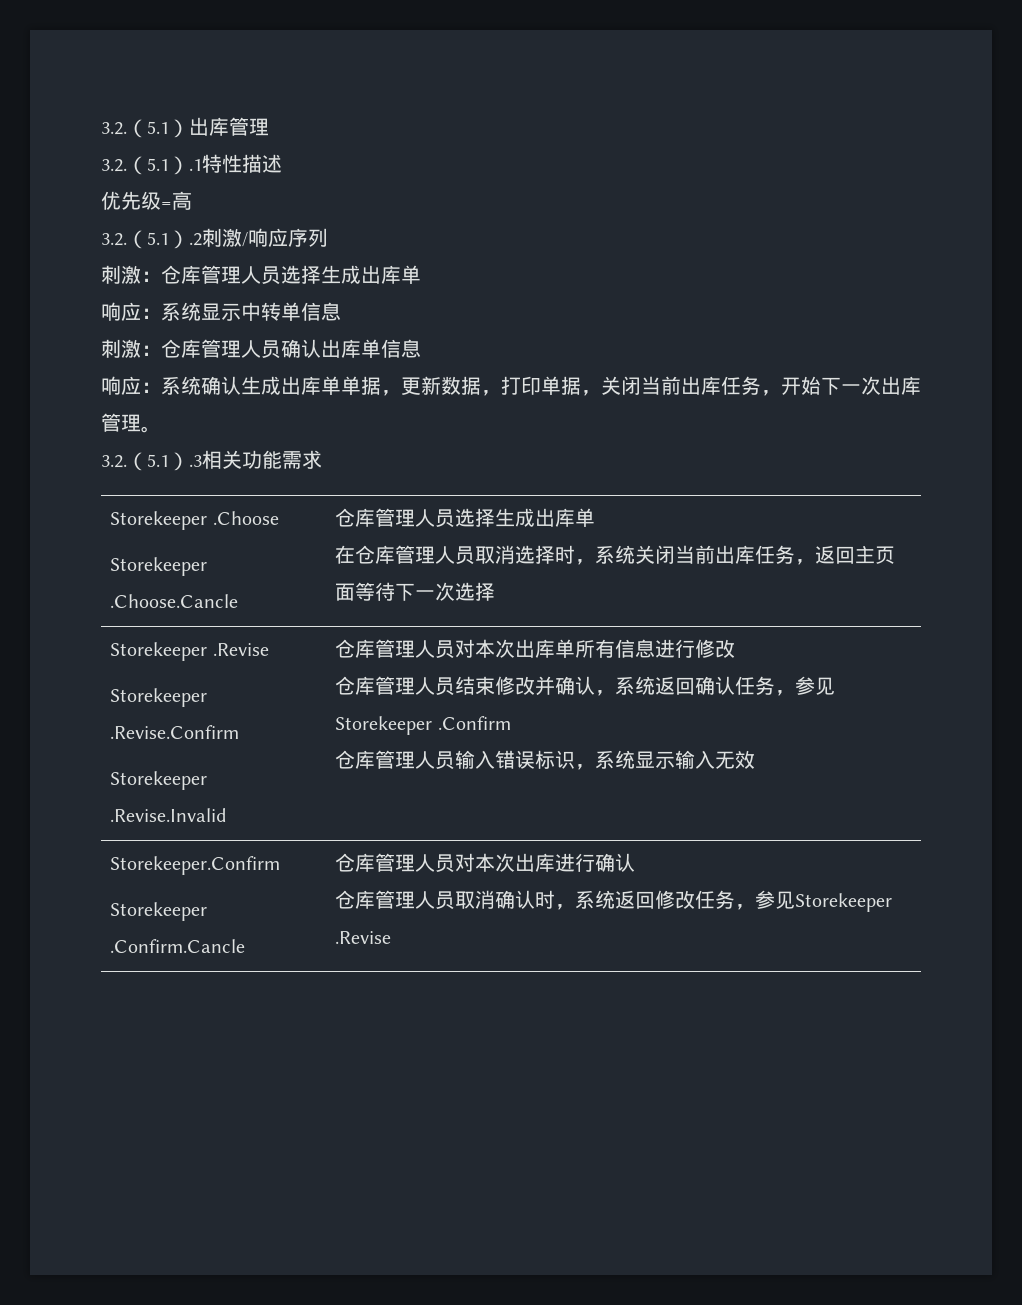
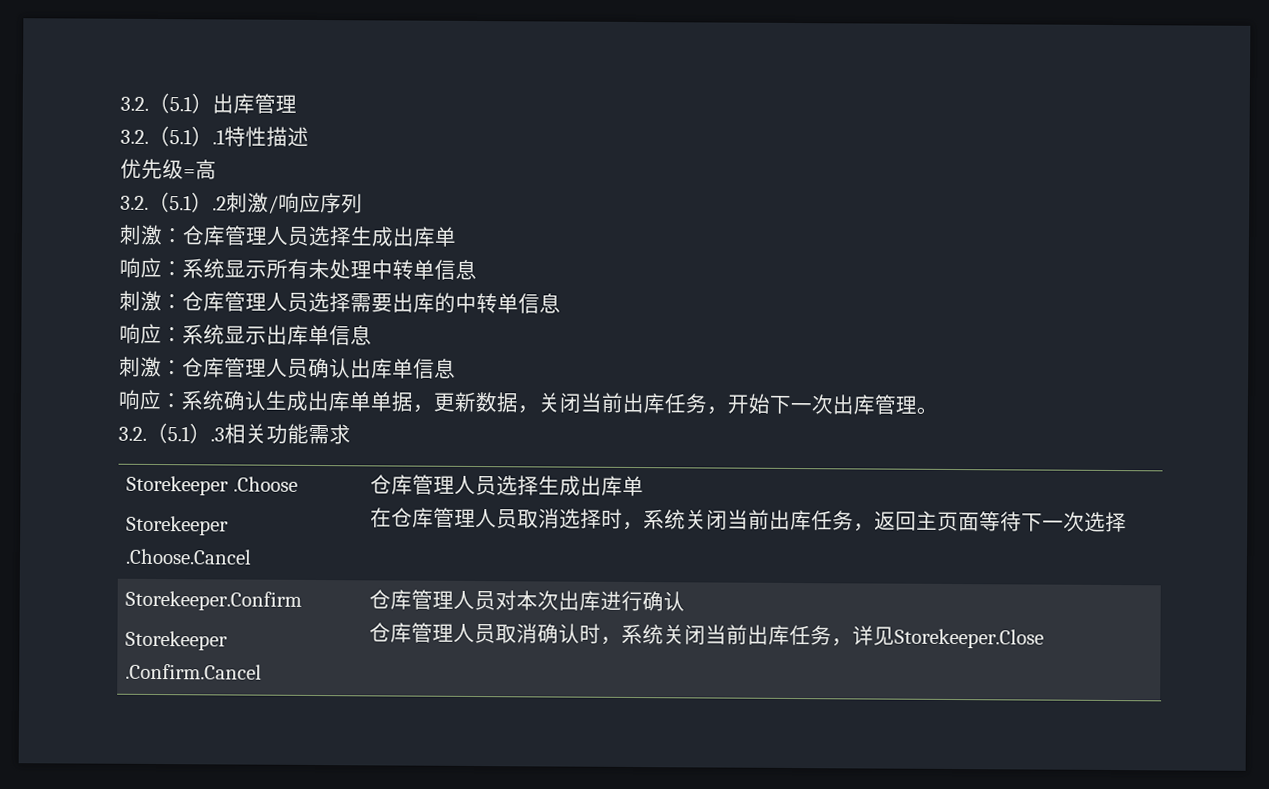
[241,302,341,321] 中转单信息 -> [266,258,477,281] [119,290,561,314] [119,323,372,346] 所有未处理中转单信息 // 刺激：仓库管理人员选择需要出库的中转单信息 // 响应：系统显示出库单信息
[501,376,601,396] 打印单据， -> (539, 409) none
[110,594,239,608] .Choose.Cancle -> [125,548,253,565] .Choose.Cancel
[110,642,269,661] [110,688,208,707] [110,725,240,739] [110,771,208,790] [110,808,228,822] [335,639,736,659] [335,676,836,696] [335,716,511,735] [335,750,756,770] // Storekeeper .Revise // Storekeeper .Revise.Confirm // Storekeeper .Revise.Invalid | 仓库管理人员对本次出库单所有信息进行修改 // 仓库管理人员结束修改并确认，系统返回确认任务，参见Storekeeper .Confirm // 仓库管理人员输入错误标识，系统显示输入无效 -> (1128, 522) none
[110,939,246,953] .Confirm.Cancle -> [125,663,263,680] .Confirm.Cancel
[615,890,893,912] [335,931,392,944] 返回修改任务，参见Storekeeper .Revise -> [663,624,1045,649] 关闭当前出库任务，详见Storekeeper.Close

